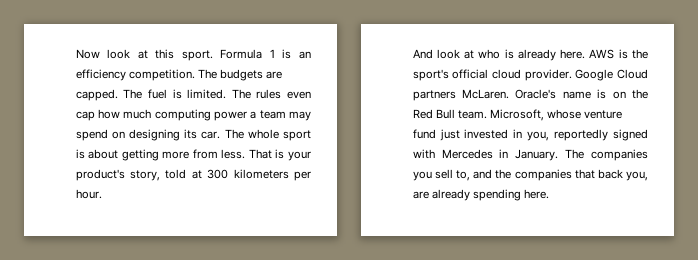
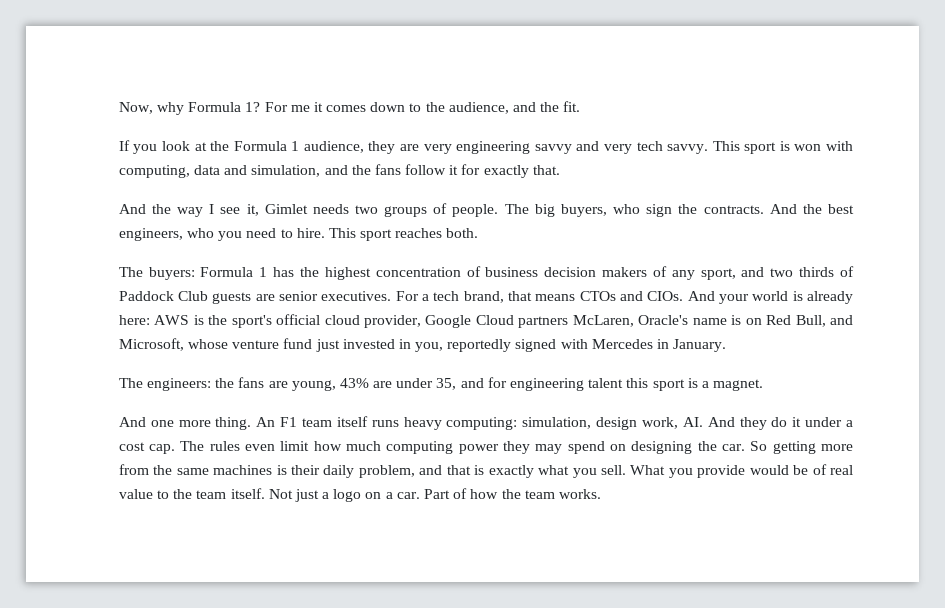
[75,49,311,61] [75,69,283,81] [75,89,311,101] [75,109,312,121] [75,129,311,141] [75,149,311,161] [75,169,311,181] [75,189,102,199] [412,49,501,59] Now look at this sport. Formula 1 is an efficiency competition. The budgets are capped. The fuel is limited. The rules even cap how much computing power a team may spend on designing its car. The whole sport is about getting more from less. That is your product's story, told at 300 kilometers per hour. // And look at who -> [118,101,581,115] [118,140,854,154] [118,164,560,178] [118,203,855,217] [118,228,479,241] [118,266,855,280] [118,291,789,304] Now, why Formula 1? For me it comes down to the audience, and the fit. // If you look at the Formula 1 audience, they are very engineering savvy and very tech savvy. This sport is won with computing, data and simulation, and the fans follow it for exactly that. // And the way I see it, Gimlet needs two groups of people. The big buyers, who sign the contracts. And the best engineers, who you need to hire. This sport reaches both. // The buyers: Formula 1 has the highest concentration of business decision makers of any sport, and two thirds of Paddock Club guests are senior executives. For a tech brand, that means CTOs and CIOs. And your world
[560,49,586,59] here. -> [118,315,150,325] here:
[524,69,572,81] provider. -> [363,315,421,328] provider,
[462,89,510,99] McLaren. -> [572,315,634,327] McLaren,
[632,89,648,99] [412,109,487,119] the Red Bull team. -> [766,315,854,327] Red Bull, and
[565,149,648,161] [412,169,648,181] [412,189,550,201] The companies you sell to, and the companies that back you, are already spending here. -> [118,377,764,391] [118,416,853,430] [118,441,854,454] [118,464,853,478] [118,488,601,502] // The engineers: the fans are young, 43% are under 35, and for engineering talent this sport is a magnet. // And one more thing. An F1 team itself runs heavy computing: simulation, design work, AI. And they do it under a cost cap. The rules even limit how much computing power they may spend on designing the car. So getting more from the same machines is their daily problem, and that is exactly what you sell. What you provide would be of real value to the team itself. Not just a logo on a car. Part of how the team works.

